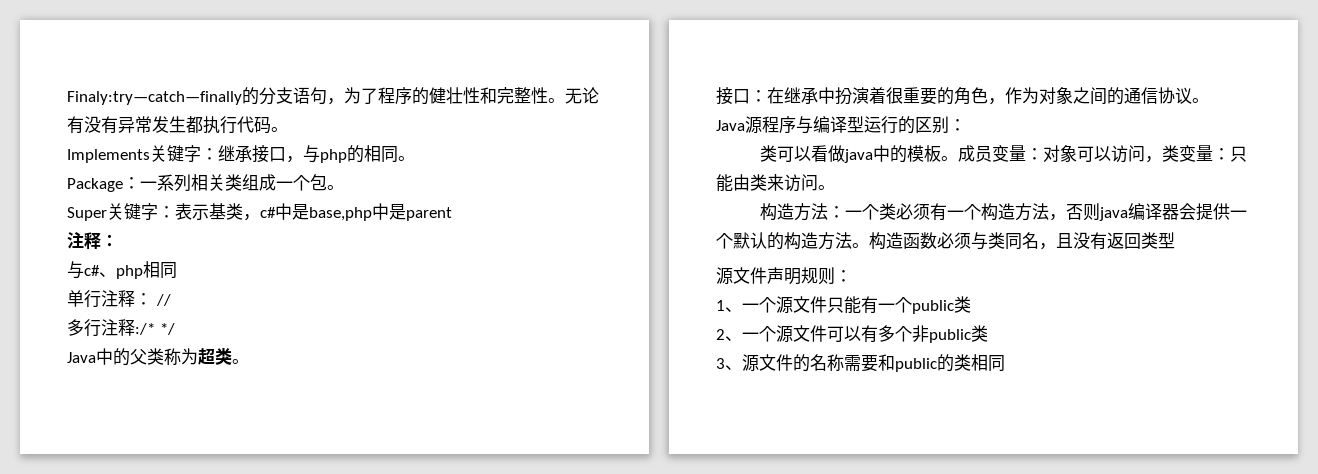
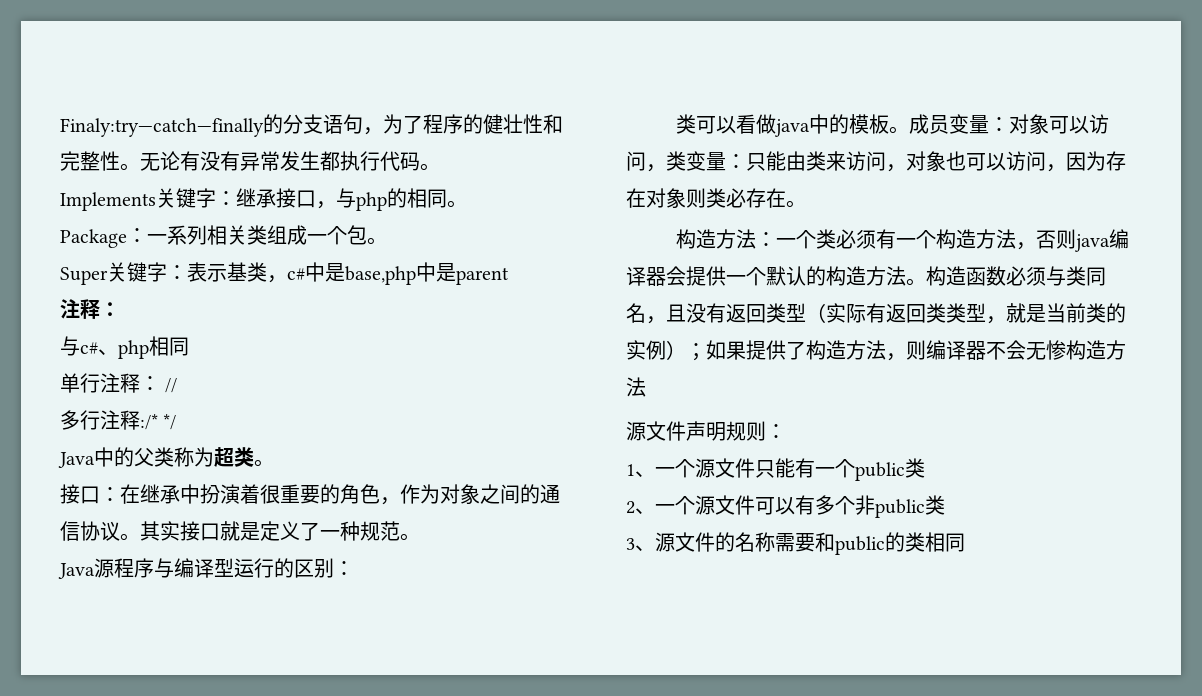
(1209, 100) none -> [140,521,420,541] 其实接口就是定义了一种规范。
(818, 182) none -> [886,151,1126,172] [626,188,786,208] ，对象也可以访问，因为存在对象则类必存在
(1175, 240) none -> [806,303,1126,324] [626,340,1126,361] [626,377,646,397] （实际有返回类类型，就是当前类的实例）；如果提供了构造方法，则编译器不会无惨构造方法

